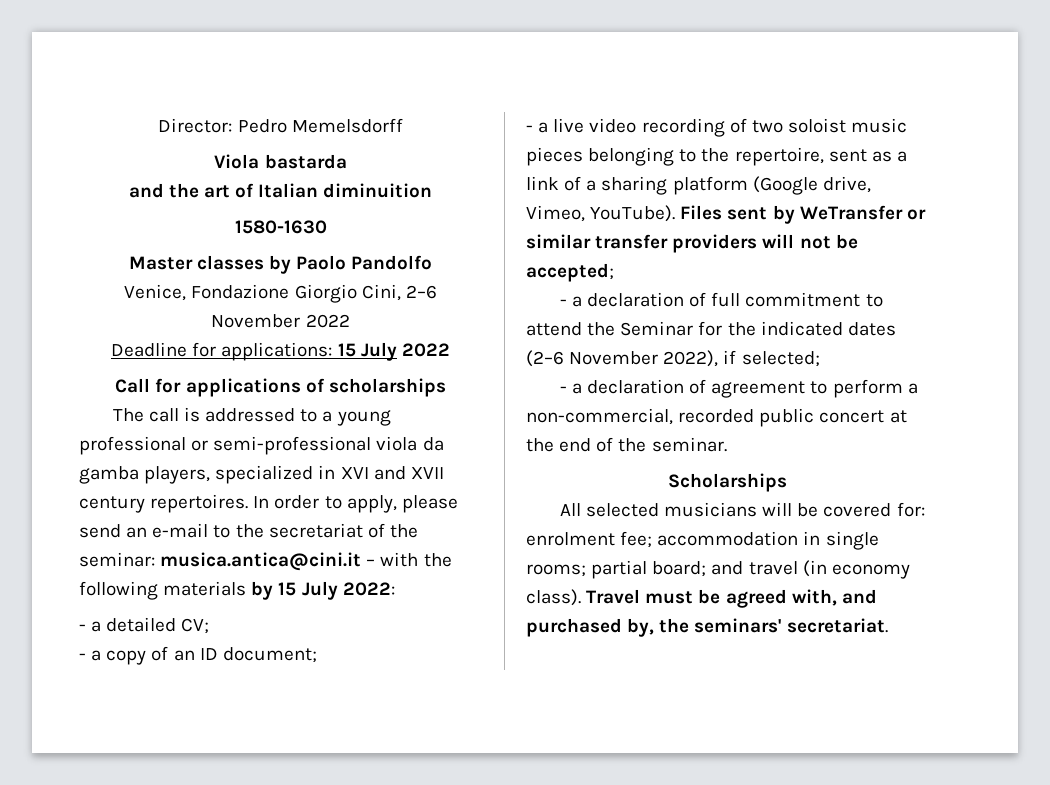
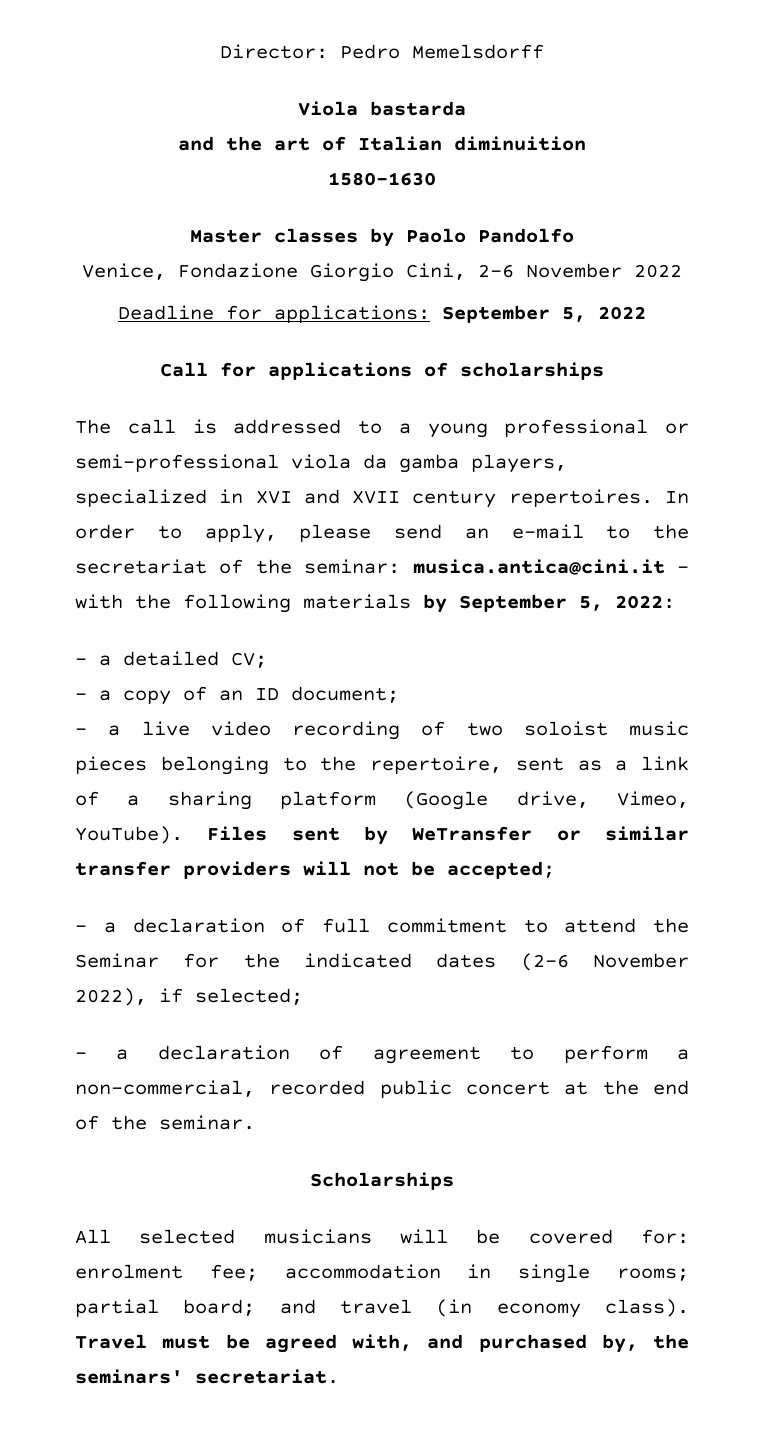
[337,342,397,361] 15 July -> [442,305,586,323] September 5,
[278,581,338,600] 15 July -> [459,594,603,612] September 5,

